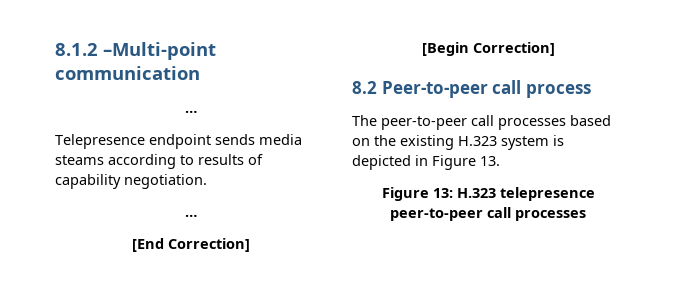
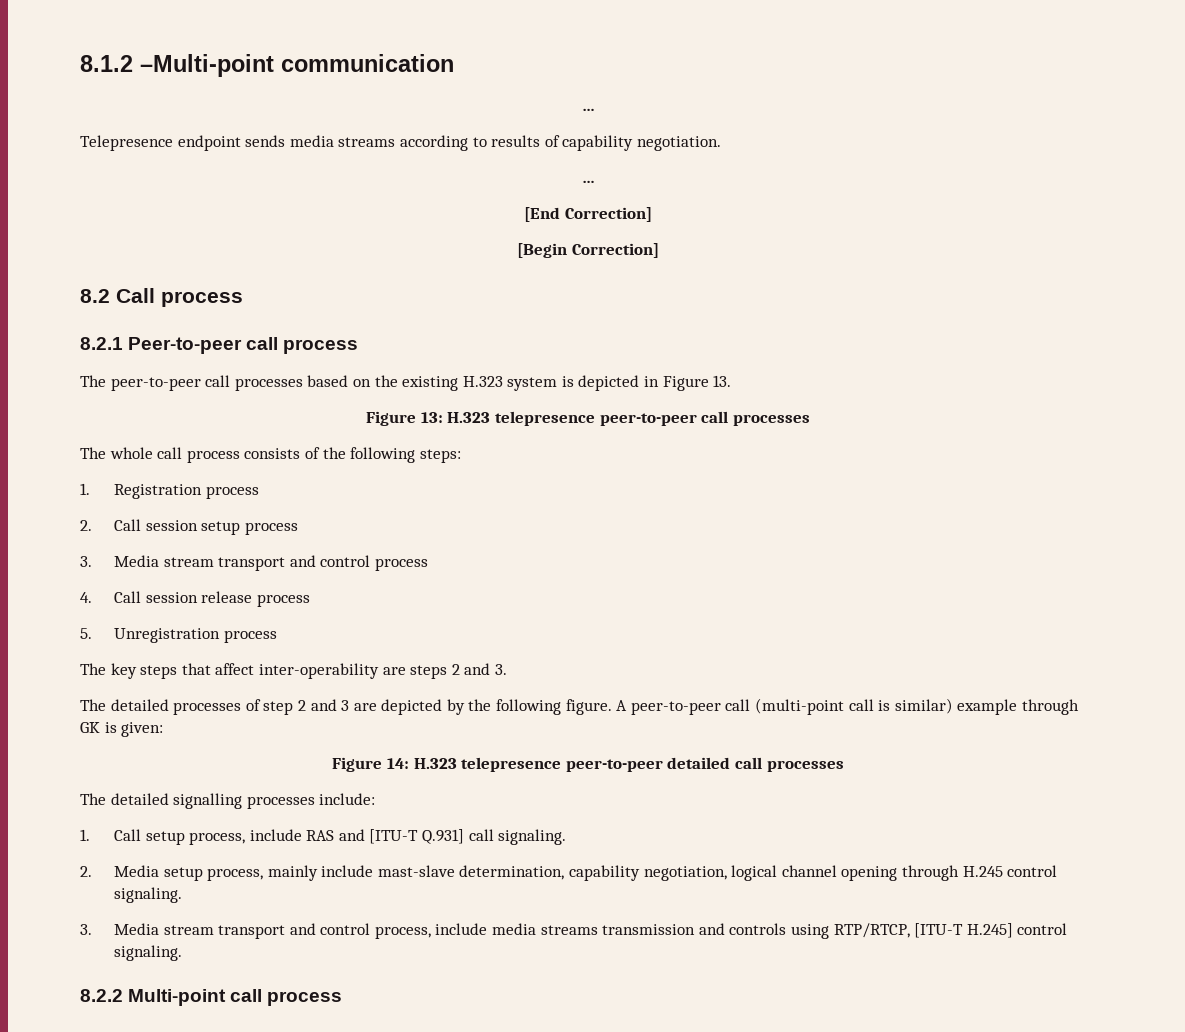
[55,155,104,165] steams -> [338,137,396,147] streams
(377, 87) none -> [116,288,243,307] [80,337,123,350] Call process // 8.2.1
(586, 215) none -> [80,447,461,463] [80,483,259,499] [80,519,298,535] [80,555,428,571] [80,591,310,607] [80,628,277,643] [80,663,507,679] [80,698,1079,715] [80,722,164,737] [332,757,844,772] [80,793,376,809] [80,829,567,845] [80,865,1058,881] [113,887,182,903] [80,923,1068,939] [113,945,182,961] [80,989,343,1006] // The whole call process consists of the following steps: // 1. Registration process // 2. Call session setup process // 3. Media stream transport and control process // 4. Call session release process // 5. Unregistration process // The key steps that affect inter-operability are steps 2 and 3. // The detailed processes of step 2 and 3 are depicted by the following figure. A peer-to-peer call (multi-point call is similar) example through GK is given: // Figure 14: H.323 telepresence peer-to-peer detailed call processes // The detailed signalling processes include: // 1. Call setup process, include RAS and [ITU-T Q.931] call signaling. // 2. Media setup process, mainly include mast-slave determination, capability negotiation, logical channel opening through H.245 control signaling. // 3. Media stream transport and control process, include media streams transmission and controls using RTP/RTCP, [ITU-T H.245] control signaling. // 8.2.2 Multi-point call process

